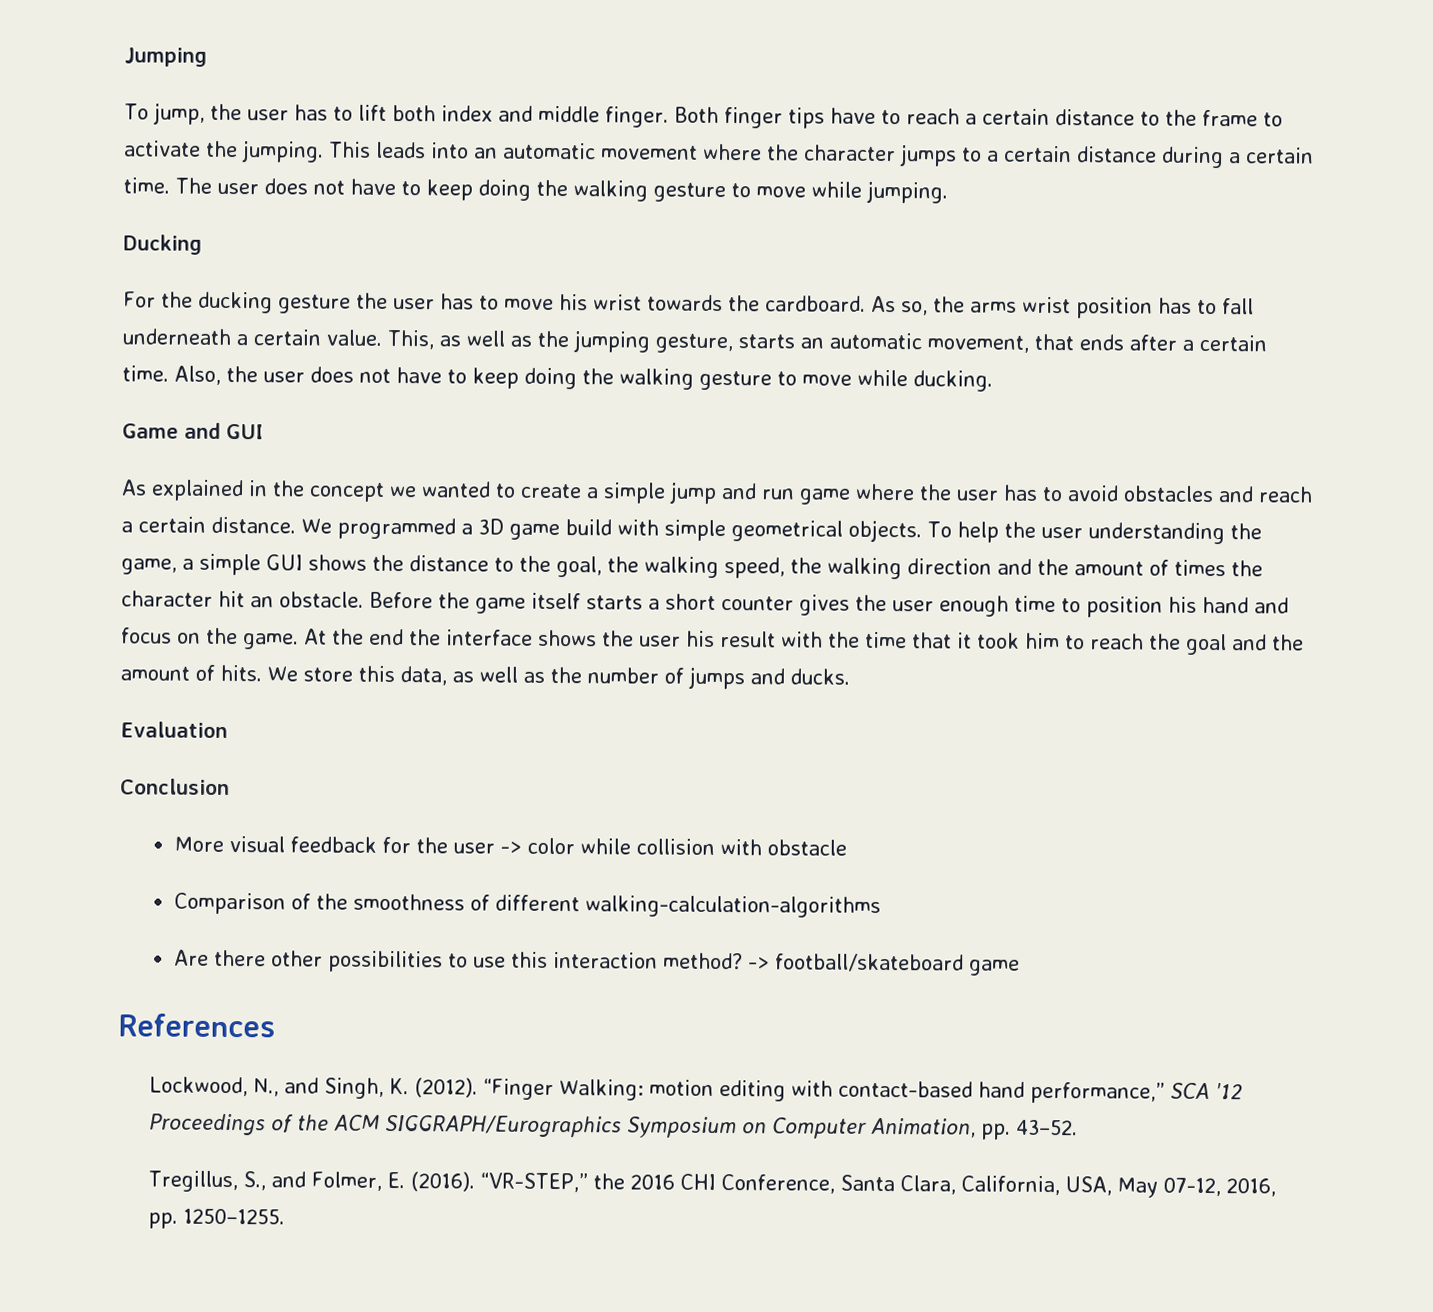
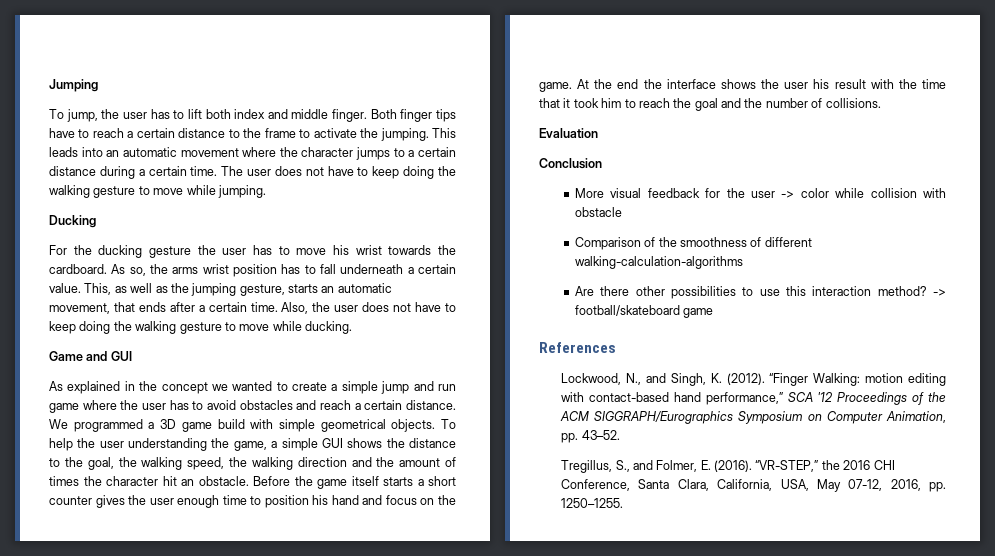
[120,664,850,690] amount of hits. We store this data, as well as the number of jumps and ducks. -> [765,98,881,108] number of collisions.

